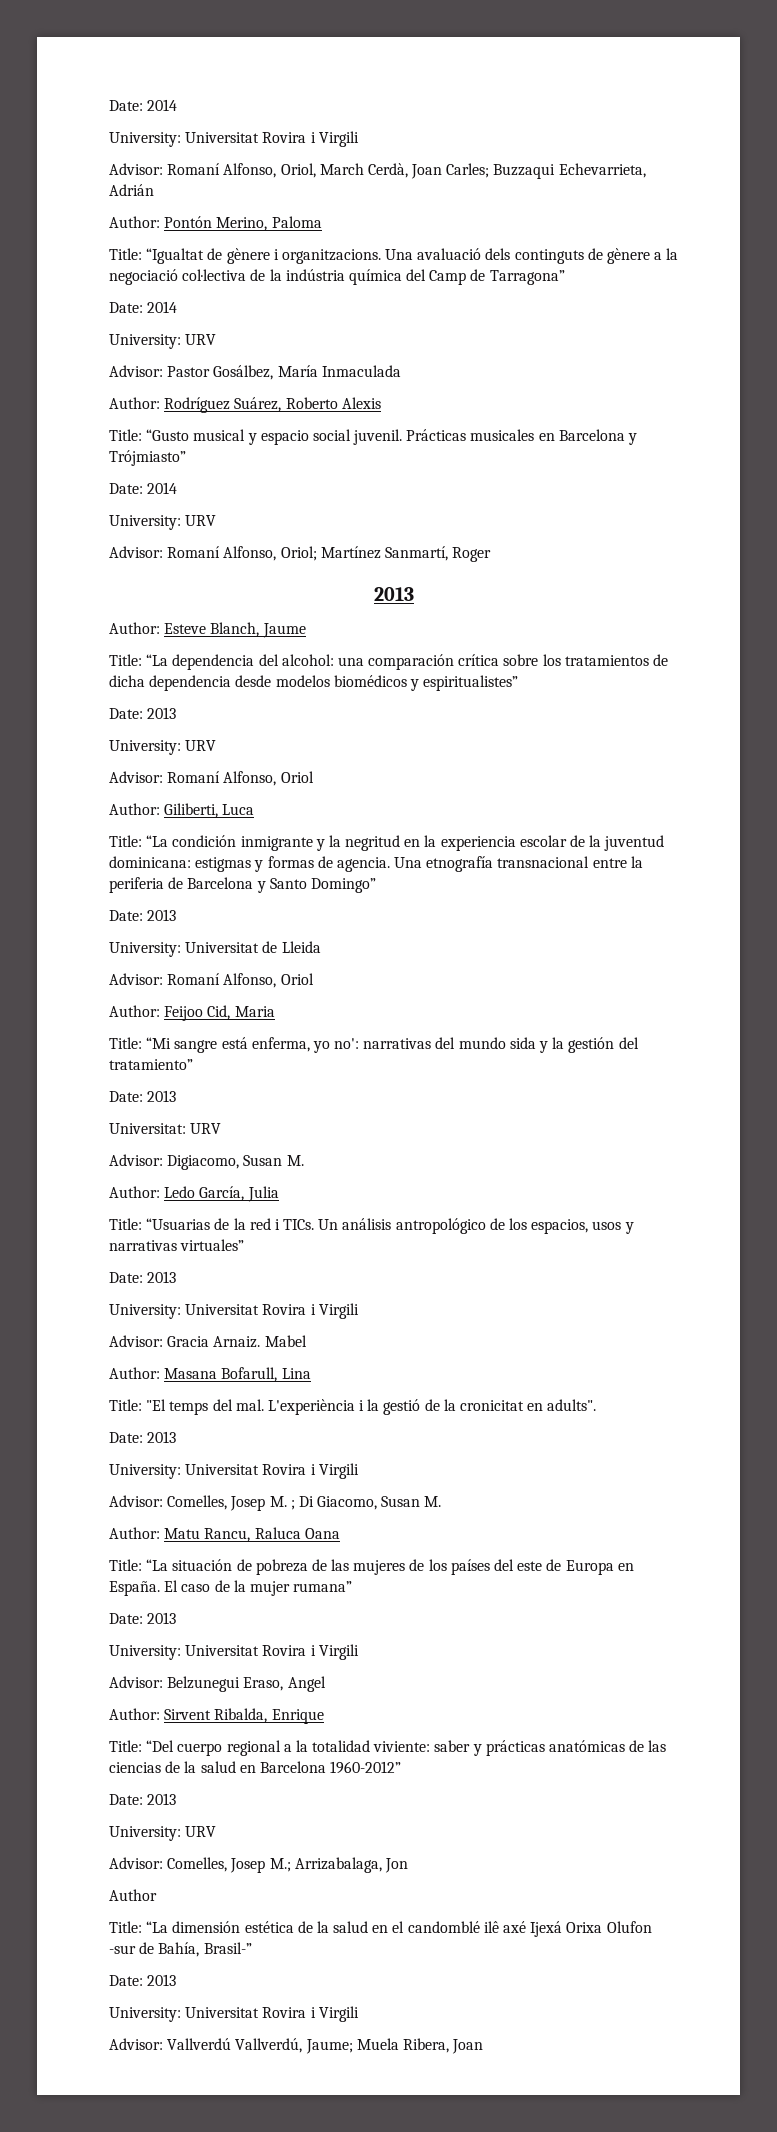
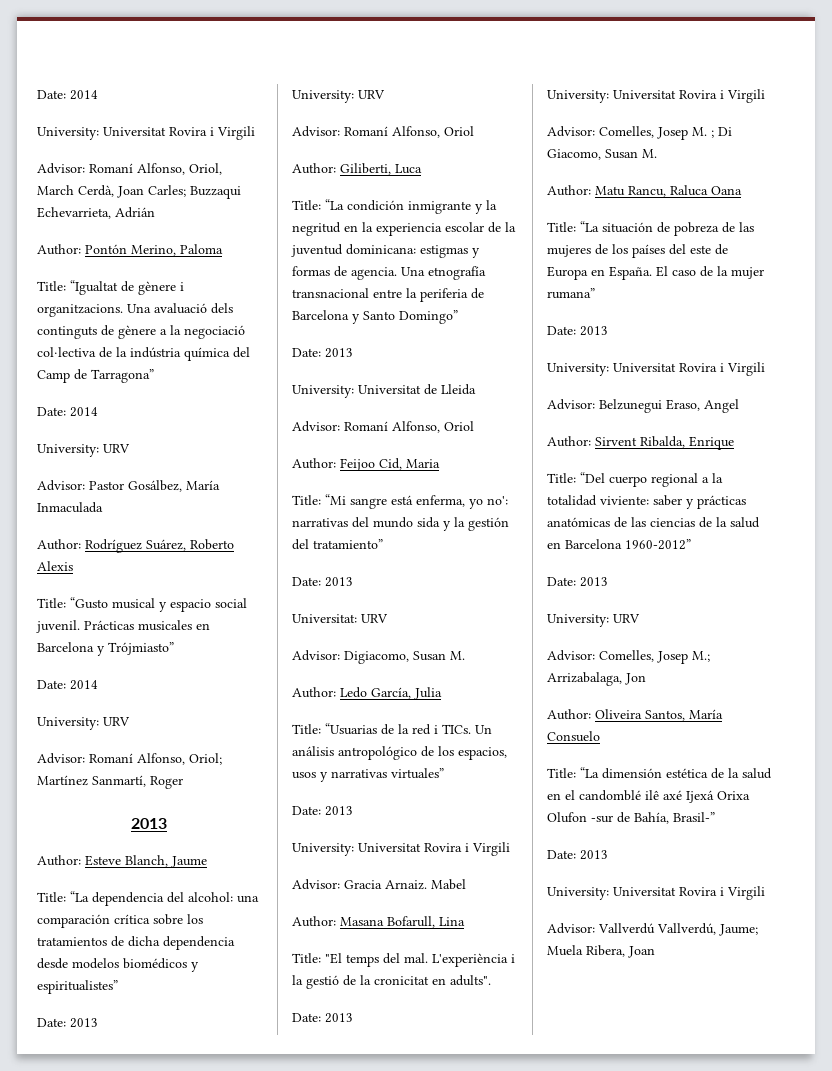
[109,1889,157,1901] Author -> [547,709,723,721] [547,731,600,742] Author: Oliveira Santos, María Consuelo

